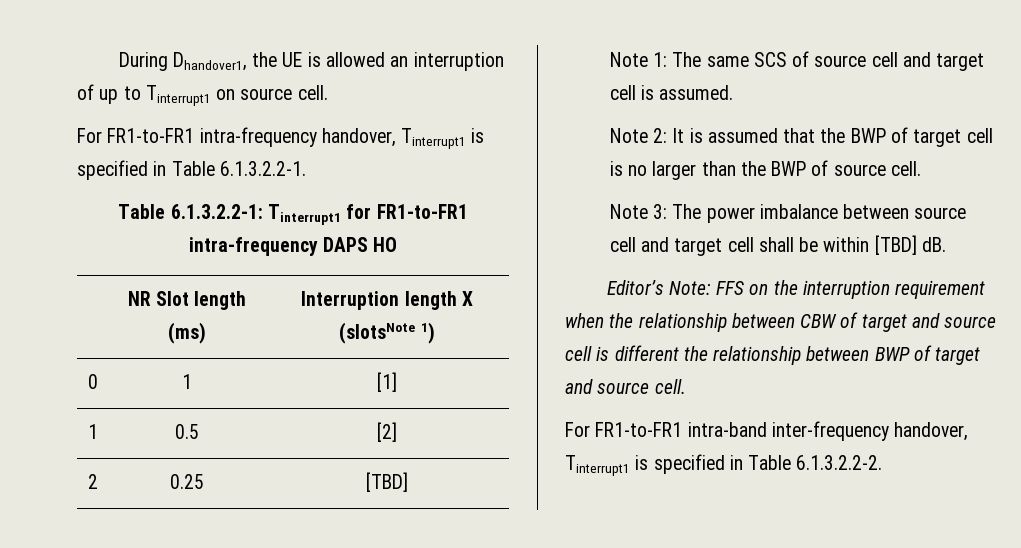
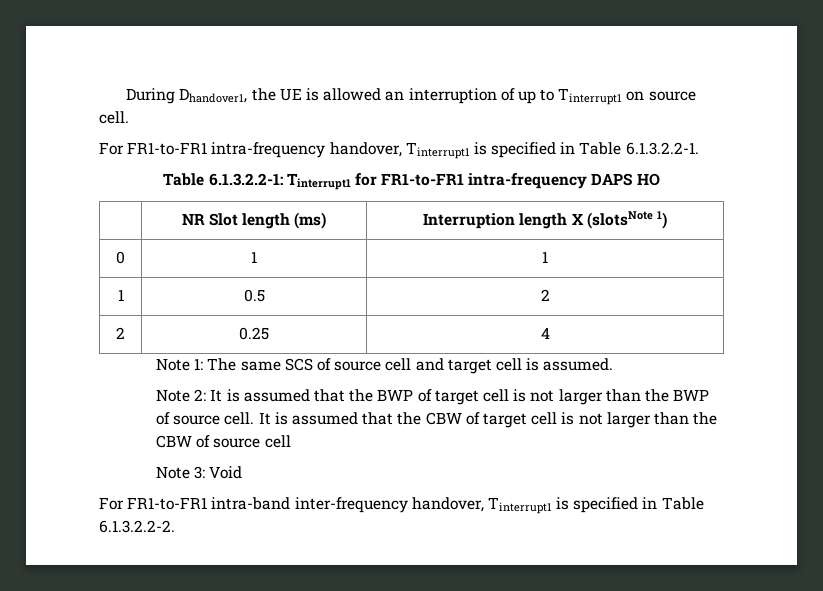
[377,372,397,392] [1] -> [542,251,548,263] 1
[377,422,397,442] [2] -> [540,289,550,301] 2
[366,472,408,492] [TBD] -> [540,327,550,339] 4
[628,165,648,176] no -> [530,390,555,402] not
[609,204,967,223] [609,235,947,256] [606,280,986,299] [565,312,997,332] [565,345,981,365] [565,379,686,394] // Note 3: The power imbalance between source cell and target cell shall be within [TBD] dB. // Editor’s Note: FFS on the interruption requirement when the relationship between CBW of target and source cell is different the relationship between BWP of target and source cell. -> [258,412,718,428] [156,435,291,448] [156,466,243,479] It is assumed that the CBW of target cell is not larger than the CBW of source cell // Note 3: Void

